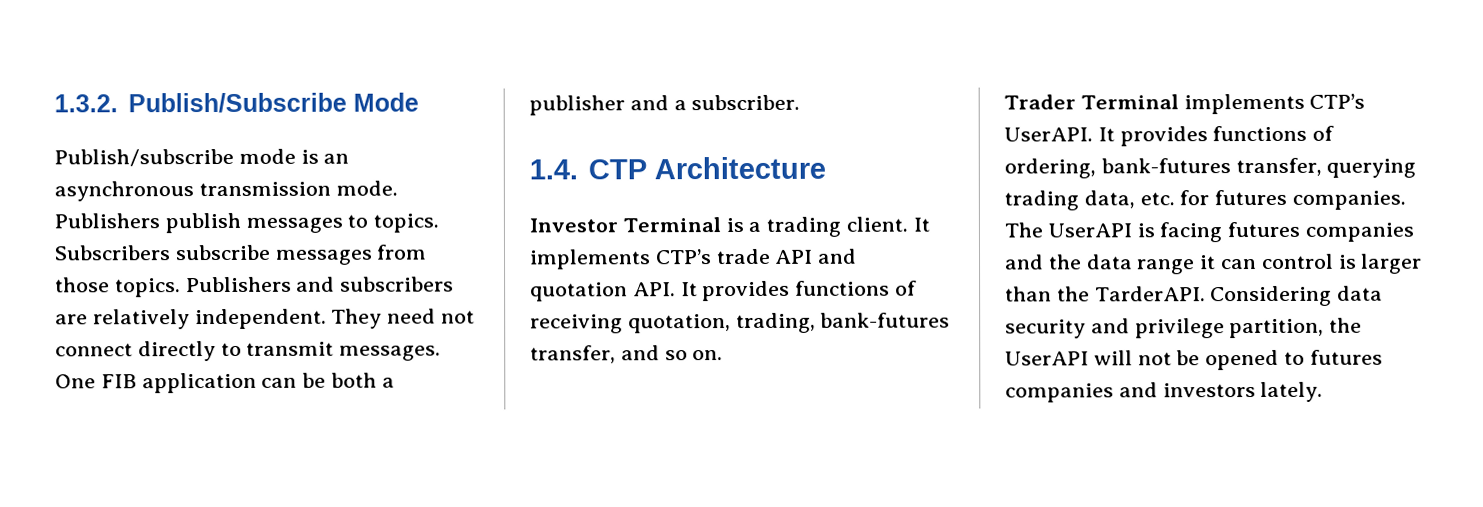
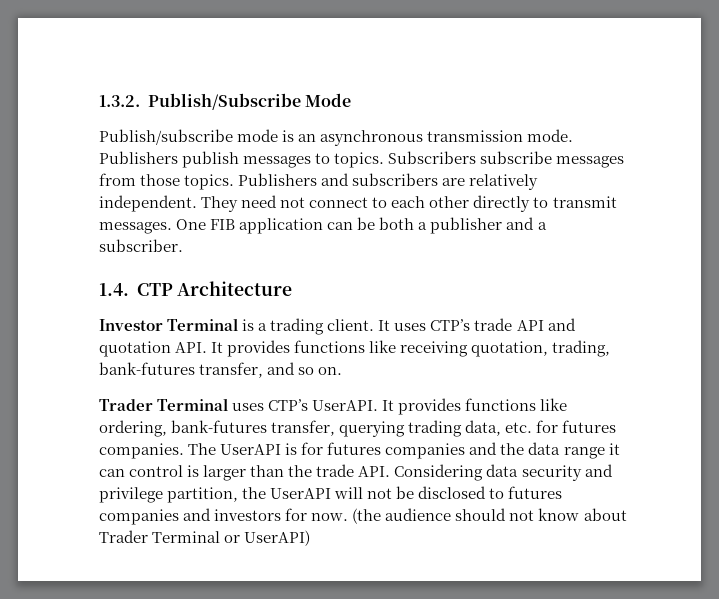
(133, 350) none -> [372,196,470,208] to each other
[529,249,651,270] implements -> [394,323,427,331] uses
[895,280,918,296] of -> [369,340,397,353] like
[1183,93,1305,115] implements -> [232,403,265,411] uses
[1312,125,1335,141] of -> [540,398,568,411] like
[1159,222,1223,243] facing -> [301,442,324,455] for
[1094,286,1206,302] TarderAPI. -> [316,464,391,477] trade API.
[1205,349,1280,371] opened -> [418,486,487,499] disclosed
[1260,381,1324,403] lately. -> [285,508,627,524] [99,530,311,546] for now. (the audience should not know about Trader Terminal or UserAPI)

